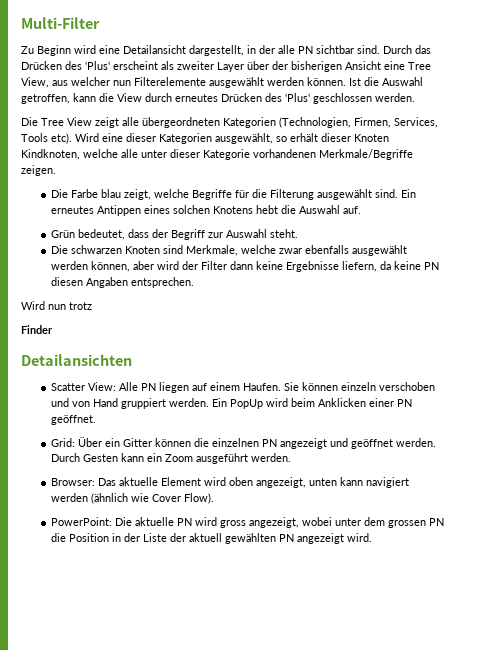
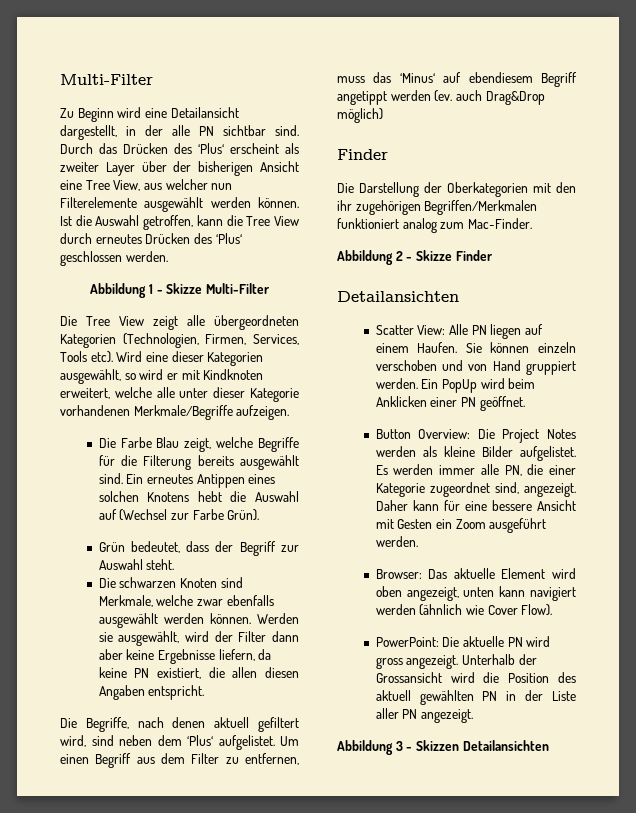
(114, 97) none -> [246,216,271,226] Tree
(415, 97) none -> [90,283,270,298] // Abbildung 1 - Skizze Multi-Filter
[290,133,389,142] [21,149,80,160] erhält dieser Knoten Kindknoten, -> [139,369,264,380] [60,388,110,399] wird er mit Kindknoten erweitert,
[21,165,56,176] zeigen. -> [236,405,290,420] aufzeigen.
[101,189,122,198] blau -> [156,437,180,448] Blau
(315, 194) none -> [197,455,234,466] bereits
[343,206,362,214] auf. -> [98,509,260,521] auf (Wechsel zur Farbe Grün).
[91,261,155,272] können, aber -> [209,613,299,624] [98,631,180,646] können. Werden sie ausgewählt,
(254, 265) none -> [98,649,123,660] aber
[51,277,195,288] [21,301,92,310] diesen Angaben entsprechen. // Wird nun trotz // -> [157,667,299,679] [98,685,205,700] [60,717,299,732] [60,735,299,750] [60,753,299,768] [337,72,577,87] [337,90,545,105] [337,108,383,123] [337,149,388,160] [337,182,576,197] [337,200,538,215] [337,218,532,233] [337,250,452,265] existiert, die allen diesen Angaben entspricht. // Die Begriffe, nach denen aktuell gefiltert wird, sind neben dem ‘Plus‘ aufgelistet. Um einen Begriff aus dem Filter zu entfernen, muss das ‘Minus‘ auf ebendiesem Begriff angetippt werden (ev. auch Drag&Drop möglich) // Finder // Die Darstellung der Oberkategorien mit den ihr zugehörigen Begriffen/Merkmalen funktioniert analog zum Mac-Finder. // Abbildung 2 - Skizze
[51,437,437,449] [51,453,145,462] Grid: Über ein Gitter können die einzelnen PN angezeigt und geöffnet werden. Durch Gesten kann -> [375,429,576,443] [375,446,576,461] [375,464,576,476] [375,482,576,497] [375,500,576,511] [375,519,433,529] Button Overview: Die Project Notes werden als kleine Bilder aufgelistet. Es werden immer alle PN, die einer Kategorie zugeordnet sind, angezeigt. Daher kann für eine bessere Ansicht mit Gesten
[249,517,445,528] [51,533,373,544] angezeigt, wobei unter dem grossen PN die Position in der Liste der aktuell gewählten PN angezeigt wird. -> [406,654,537,669] [375,672,576,683] [375,690,576,705] [375,708,474,723] [337,740,549,755] angezeigt. Unterhalb der Grossansicht wird die Position des aktuell gewählten PN in der Liste aller PN angezeigt. // Abbildung 3 - Skizzen Detailansichten

